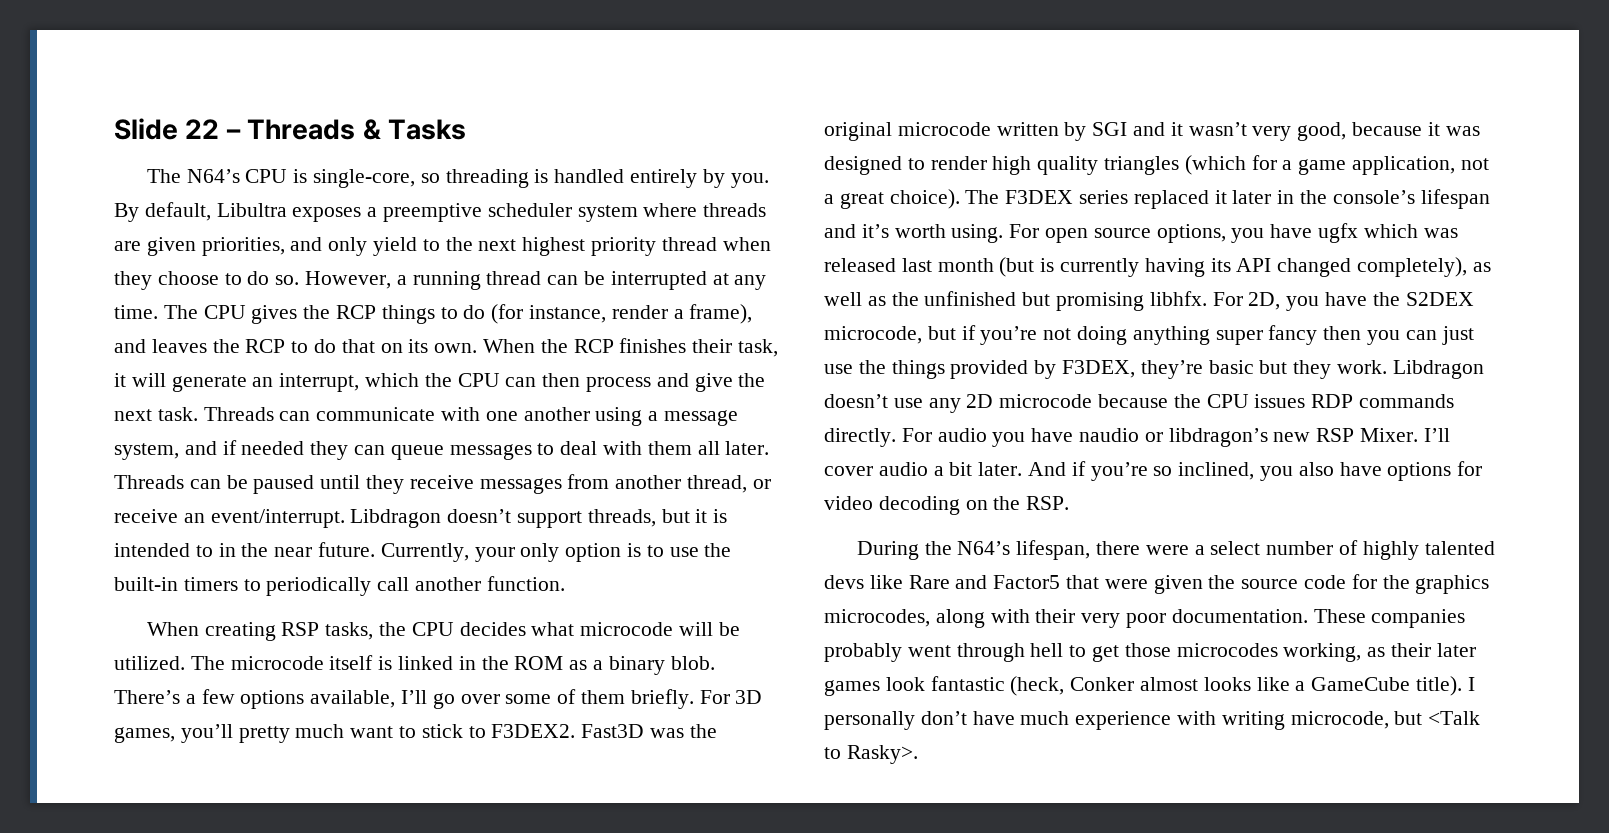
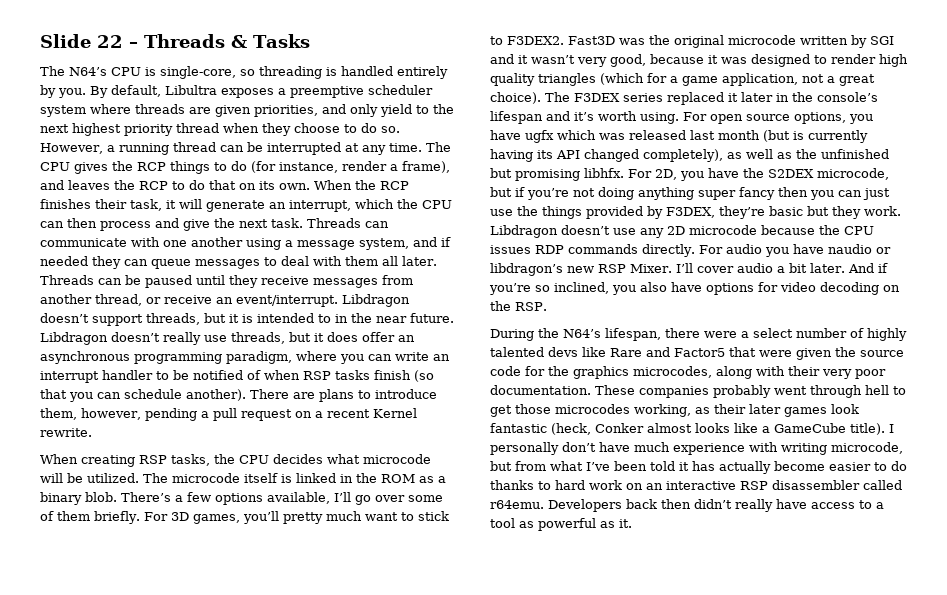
[380,543,732,562] [114,576,565,596] Currently, your only option is to use the built-in timers to periodically call another function. -> [40,332,415,345] [40,351,450,364] [40,370,434,383] [40,389,437,402] [40,408,417,421] [40,428,92,437] Libdragon doesn’t really use threads, but it does offer an asynchronous programming paradigm, where you can write an interrupt handler to be notified of when RSP tasks finish (so that you can schedule another). There are plans to introduce them, however, pending a pull request on a recent Kernel rewrite.
[1428,711,1481,725] [824,745,918,764] <Talk to Rasky>. -> [515,461,907,474] [490,480,902,490] [490,499,884,512] [490,518,632,531] from what I’ve been told it has actually become easier to do thanks to hard work on an interactive RSP disassembler called r64emu. Developers back then didn’t really have access to a tool as powerful as it.

